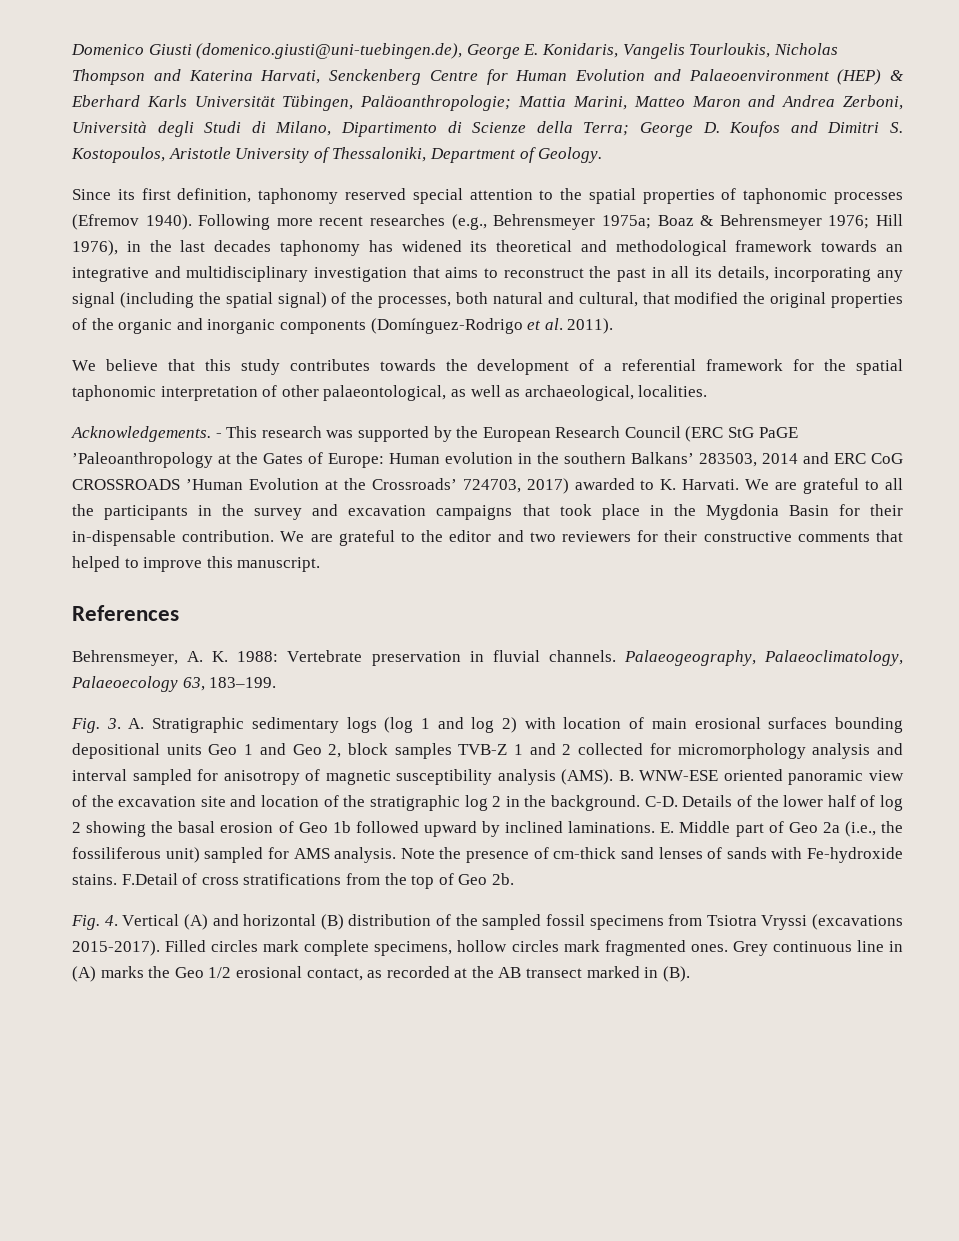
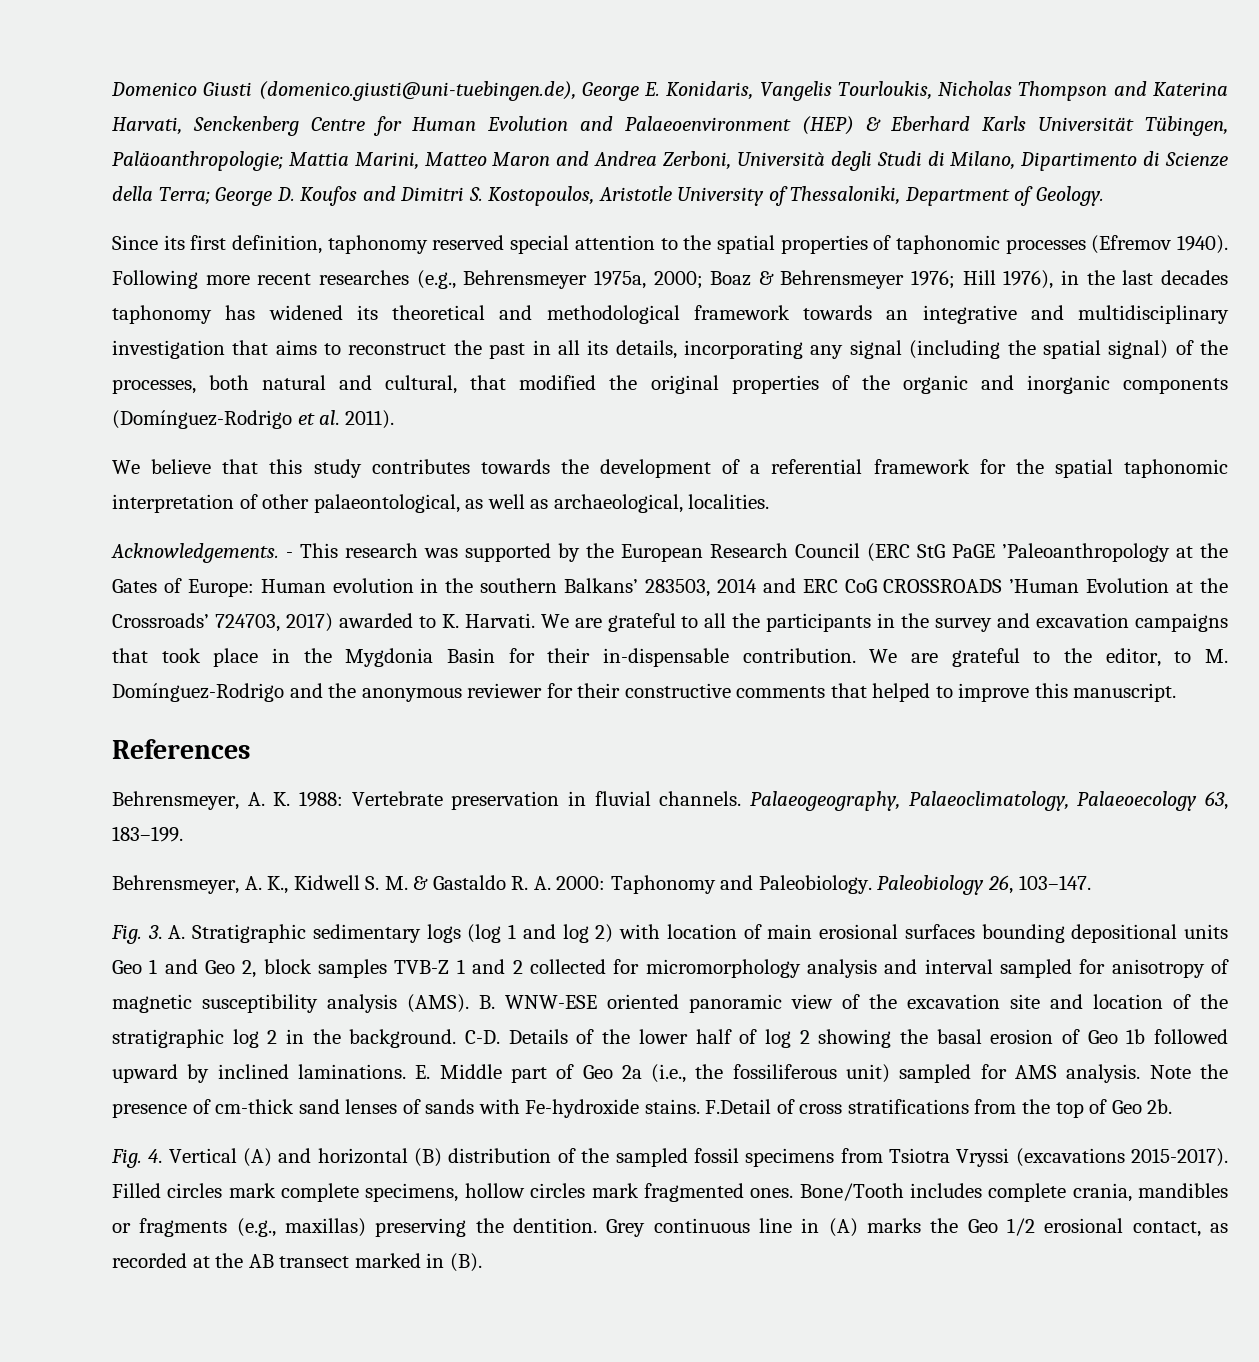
[601,215,651,229] 1975a; -> [593,270,703,289] 1975a, 2000;
[449,530,631,542] editor and two reviewers -> [1105,648,1228,667] [112,683,543,702] editor, to M. Domínguez-Rodrigo and the anonymous reviewer
(277, 682) none -> [112,875,1091,895] // Behrensmeyer, A. K., Kidwell S. M. & Gastaldo R. A. 2000: Taphonomy and Paleobiology. Paleobiology 26, 103–147.
(728, 948) none -> [799,1183,1229,1202] [112,1218,597,1237] Bone/Tooth includes complete crania, mandibles or fragments (e.g., maxillas) preserving the dentition.

